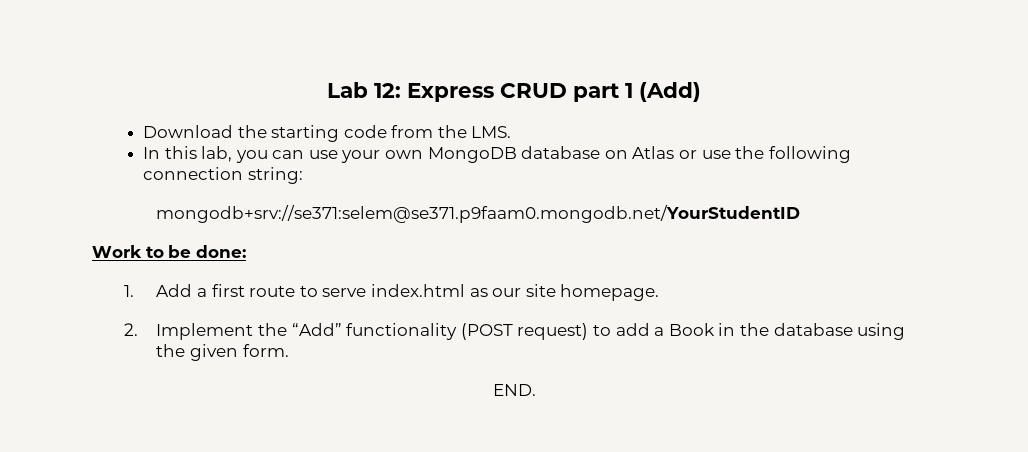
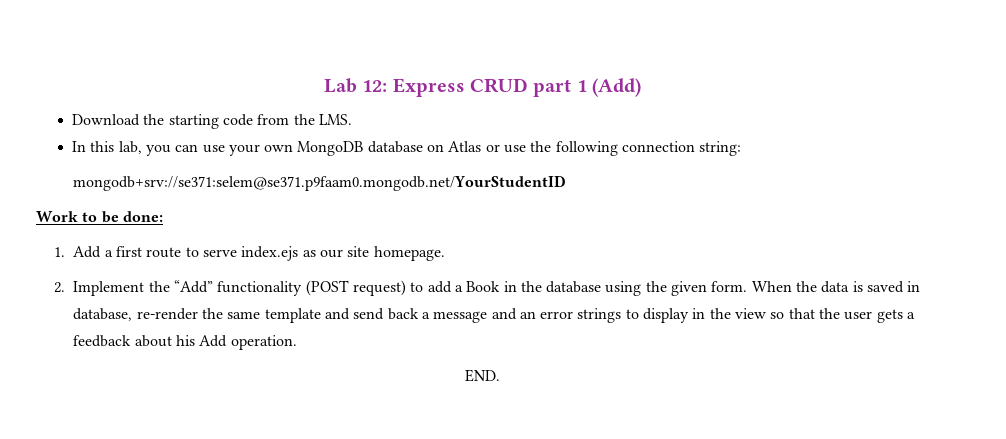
[370,284,465,297] index.html -> [241,246,299,261] index.ejs
(289, 350) none -> [751,281,921,293] [73,308,916,323] [73,335,297,350] When the data is saved in database, re-render the same template and send back a message and an error strings to display in the view so that the user gets a feedback about his Add operation.

